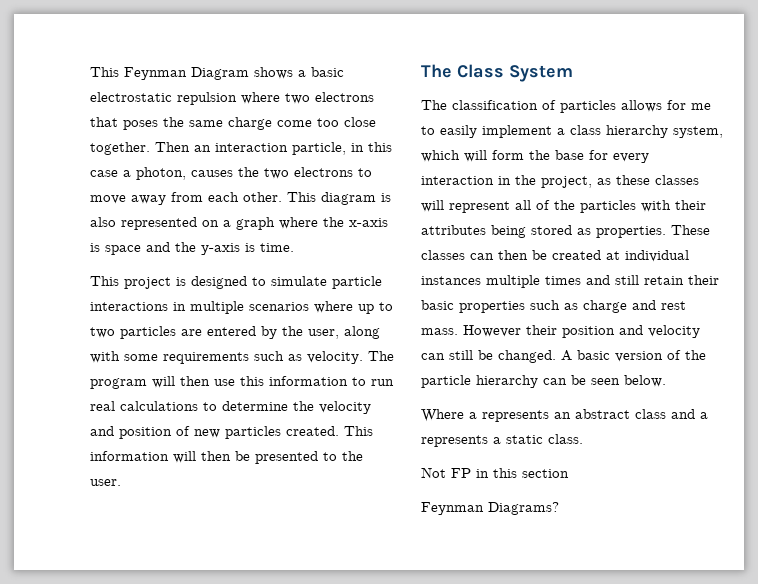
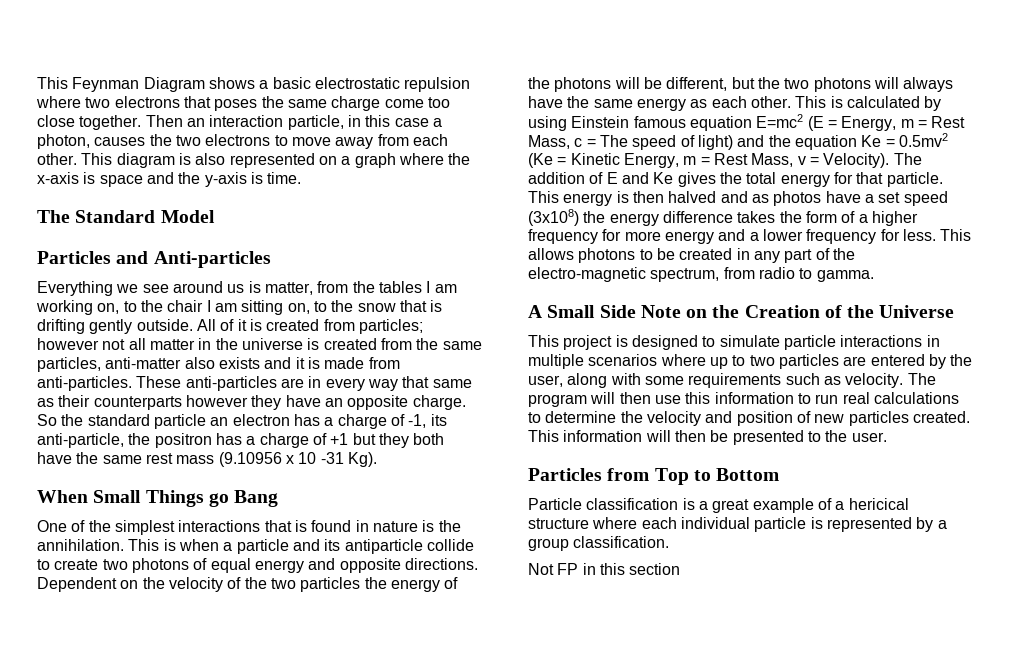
(294, 247) none -> [37,210,215,223] [37,251,271,268] [37,281,457,296] [36,300,443,315] [37,319,423,334] [37,338,482,350] [37,357,400,372] [37,376,472,391] [37,395,466,410] [37,414,447,429] [37,433,445,448] [37,452,377,467] [37,490,279,507] [37,520,461,535] [37,539,474,554] [37,558,478,573] [37,577,459,592] [528,77,954,92] [528,96,942,111] [528,114,966,131] [528,133,948,150] [528,153,922,168] [528,172,943,187] [528,191,948,206] [528,209,918,226] [528,229,972,244] [528,248,855,263] [528,267,874,282] [528,305,955,318] // The Standard Model // Particles and Anti-particles // Everything we see around us is matter, from the tables I am working on, to the chair I am sitting on, to the snow that is drifting gently outside. All of it is created from particles; however not all matter in the universe is created from the same particles, anti-matter also exists and it is made from anti-particles. These anti-particles are in every way that same as their counterparts however they have an opposite charge. So the standard particle an electron has a charge of -1, its anti-particle, the positron has a charge of +1 but they both have the same rest mass (9.10956 x 10 -31 Kg). // When Small Things go Bang // One of the simplest interactions that is found in nature is the annihilation. This is when a particle and its antiparticle collide to create two photons of equal energy and opposite directions. Dependent on the velocity of the two particles the energy of the photons will be different, but the two photons will always have the same energy as each other. This is calculated by using Einstein famous equation E=mc2 (E = Energy, m = Rest Mass, c = The speed of light) and the equation Ke = 0.5mv2 (Ke = Kinetic Energy, m = Rest Mass, v = Velocity). The addition of E and Ke gives the total energy for that particle. This energy is then halved and as photos have a set speed (3x108) the energy difference takes the form of a higher frequency for more energy and a lower frequency for less. This allows photons to be created in any part of the electro-magnetic spectrum, from radio to gamma. // A Small Side Note on the Creation of the Universe
[421,64,573,82] [421,100,711,113] [421,125,723,138] [421,150,649,163] [421,175,699,188] [421,200,706,213] [421,225,710,238] [421,250,689,262] [421,275,719,288] [421,300,686,313] [421,325,700,338] [421,350,706,363] [421,375,666,388] [421,409,708,422] [421,434,583,447] The Class System // The classification of particles allows for me to easily implement a class hierarchy system, which will form the base for every interaction in the project, as these classes will represent all of the particles with their attributes being stored as properties. These classes can then be created at individual instances multiple times and still retain their basic properties such as charge and rest mass. However their position and velocity can still be changed. A basic version of the particle hierarchy can be seen below. // Where a represents an abstract class and a represents a static class. -> [528,468,780,485] [528,498,909,513] [528,517,947,532] [528,536,670,551] Particles from Top to Bottom // Particle classification is a great example of a hericical structure where each individual particle is represented by a group classification.
[421,502,559,515] // Feynman Diagrams? -> (681, 569) none

